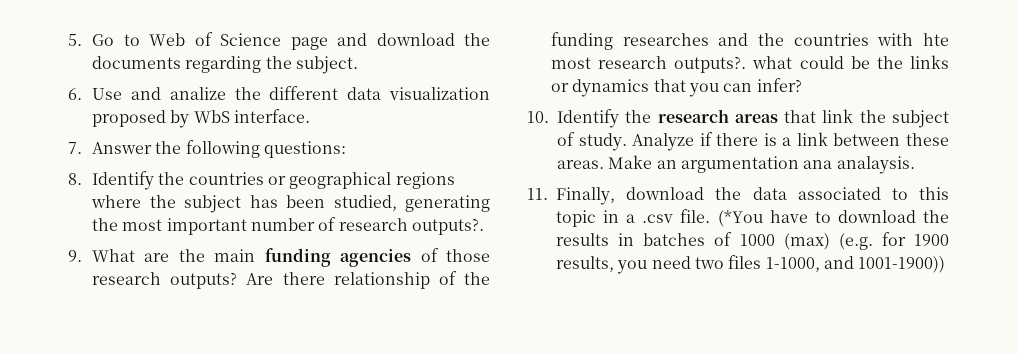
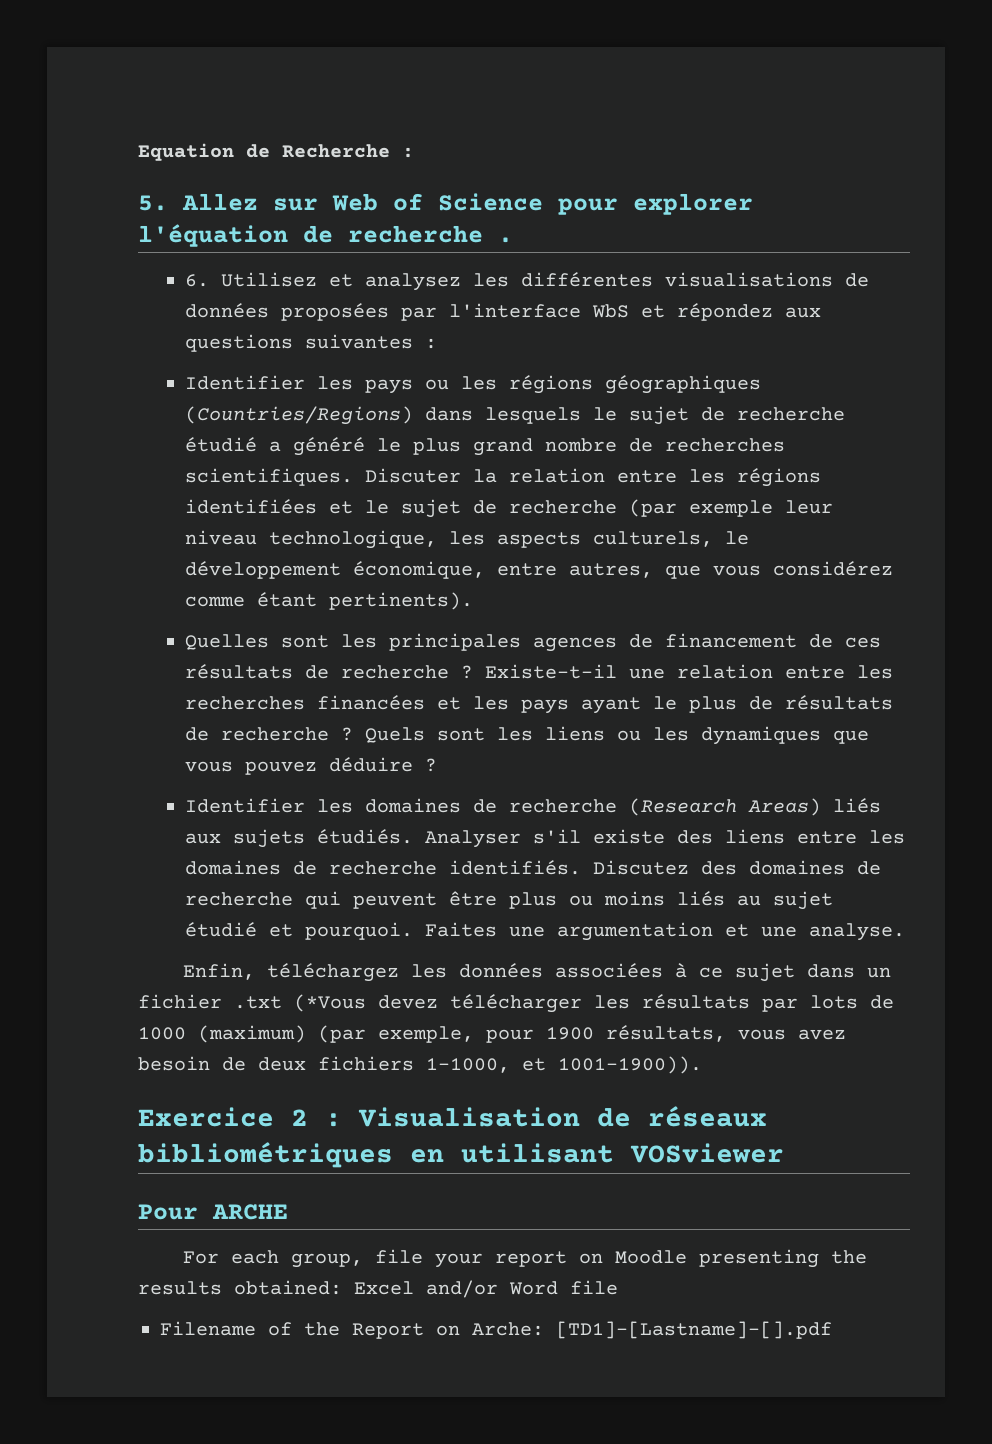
[68,32,490,50] [91,56,358,74] [68,86,490,100] [91,109,310,128] [68,140,346,158] [68,171,455,190] [90,195,490,213] [91,217,484,235] [68,248,490,267] [91,271,491,289] [550,32,950,50] [550,55,949,73] [550,78,802,97] [527,109,949,128] [557,132,949,151] [557,155,915,174] [527,187,950,205] [556,209,949,227] [556,232,949,250] [556,255,946,274] 5. Go to Web of Science page and download the documents regarding the subject. // 6. Use and analize the different data visualization proposed by WbS interface. // 7. Answer the following questions: // 8. Identify the countries or geographical regions where the subject has been studied, generating the most important number of research outputs?. // 9. What are the main funding agencies of those research outputs? Are there relationship of the funding researches and the countries with hte most research outputs?. what could be the links or dynamics that you can infer? // 10. Identify the research areas that link the subject of study. Analyze if there is a link between these areas. Make an argumentation ana analaysis. // 11. Finally, download the data associated to this topic in a .csv file. (*You have to download the results in batches of 1000 (max) (e.g. for 1900 results, you need two files 1-1000, and 1001-1900)) -> [138,143,414,161] [138,193,753,215] [138,224,513,247] [184,272,869,291] [184,303,821,321] [184,334,437,352] [184,375,761,394] [184,406,845,425] [184,437,785,456] [184,468,821,487] [184,499,833,518] [184,530,749,549] [184,561,893,579] [184,592,473,610] [184,633,881,652] [184,664,893,679] [184,695,893,714] [184,726,869,745] [184,757,437,775] [184,798,881,816] [184,829,905,848] [184,860,881,875] [184,891,833,910] [184,922,905,941] [182,963,891,982] [138,994,894,1013] [138,1025,846,1043] [138,1056,702,1074] [138,1106,767,1127] [138,1142,784,1168] [138,1204,288,1220] [182,1249,867,1268] [138,1280,618,1298] [160,1321,832,1339] Equation de Recherche : // 5. Allez sur Web of Science pour explorer l'équation de recherche . // 6. Utilisez et analysez les différentes visualisations de données proposées par l'interface WbS et répondez aux questions suivantes : // Identifier les pays ou les régions géographiques (Countries/Regions) dans lesquels le sujet de recherche étudié a généré le plus grand nombre de recherches scientifiques. Discuter la relation entre les régions identifiées et le sujet de recherche (par exemple leur niveau technologique, les aspects culturels, le développement économique, entre autres, que vous considérez comme étant pertinents). // Quelles sont les principales agences de financement de ces résultats de recherche ? Existe-t-il une relation entre les recherches financées et les pays ayant le plus de résultats de recherche ? Quels sont les liens ou les dynamiques que vous pouvez déduire ? // Identifier les domaines de recherche (Research Areas) liés aux sujets étudiés. Analyser s'il existe des liens entre les domaines de recherche identifiés. Discutez des domaines de recherche qui peuvent être plus ou moins liés au sujet étudié et pourquoi. Faites une argumentation et une analyse. // Enfin, téléchargez les données associées à ce sujet dans un fichier .txt (*Vous devez télécharger les résultats par lots de 1000 (maximum) (par exemple, pour 1900 résultats, vous avez besoin de deux fichiers 1-1000, et 1001-1900)). // Exercice 2 : Visualisation de réseaux bibliométriques en utilisant VOSviewer // Pour ARCHE // For each group, file your report on Moodle presenting the results obtained: Excel and/or Word file // Filename of the Report on Arche: [TD1]-[Lastname]-[].pdf

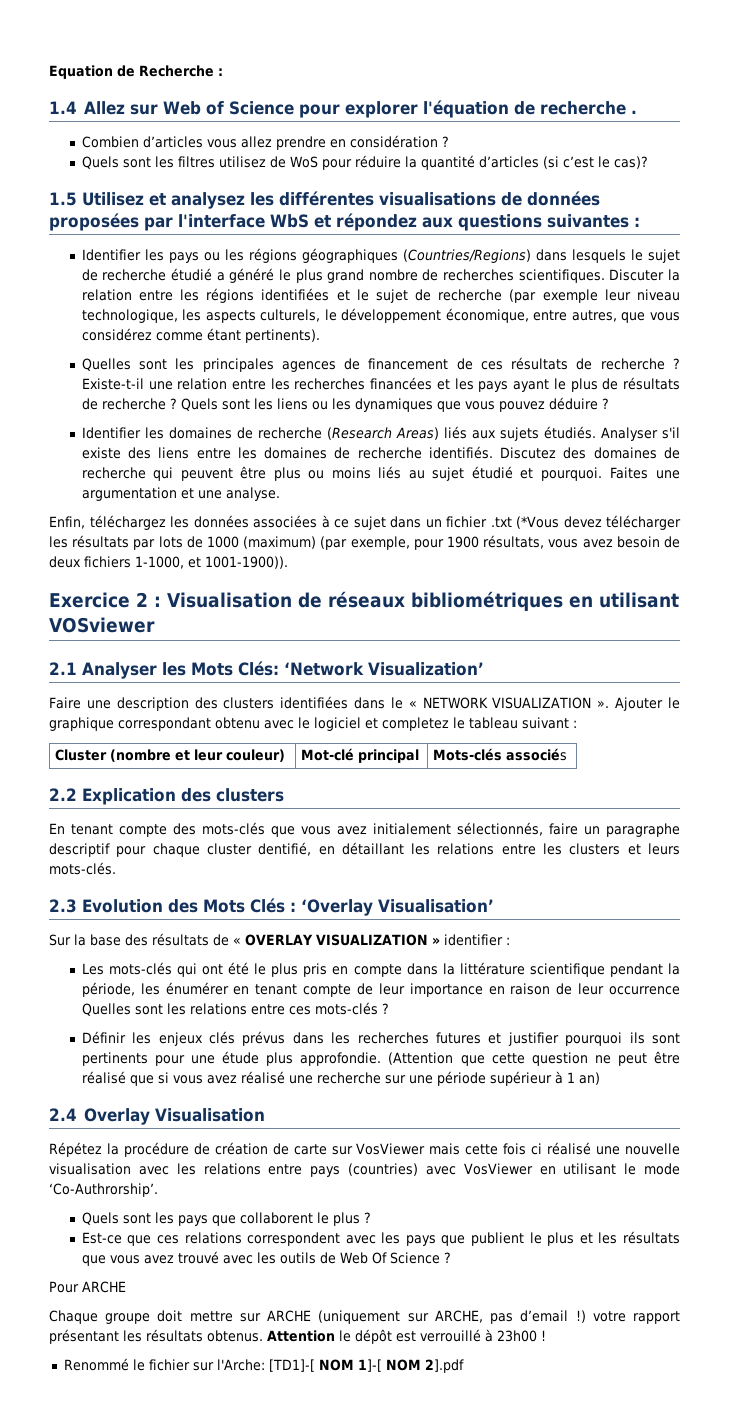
[138,195,168,211] 5. -> [49,101,77,114] 1.4
[184,274,209,287] 6. -> [81,135,449,150] [81,155,648,170] [49,192,77,206] Combien d’articles vous allez prendre en considération ? // Quels sont les filtres utilisez de WoS pour réduire la quantité d’articles (si c’est le cas)? // 1.5
[138,1204,288,1220] [182,1249,867,1268] [138,1280,618,1298] [160,1321,832,1339] Pour ARCHE // For each group, file your report on Moodle presenting the results obtained: Excel and/or Word file // Filename of the Report on Arche: [TD1]-[Lastname]-[].pdf -> [49,661,484,679] [49,696,681,711] [49,717,577,731] [55,749,286,762] [301,748,420,763] [433,748,568,761] [49,788,284,805] [49,822,680,837] [49,842,680,857] [49,862,116,875] [49,898,494,916] [49,933,510,946] [81,962,680,977] [81,982,680,997] [81,1002,389,1016] [81,1031,681,1046] [81,1051,680,1066] [81,1071,600,1086] [49,1108,265,1125] [49,1142,680,1157] [49,1163,680,1177] [49,1183,158,1197] [81,1212,371,1226] [81,1231,680,1246] [81,1251,451,1266] [49,1281,126,1293] [49,1310,681,1324] [49,1329,546,1344] [63,1358,464,1373] 2.1 Analyser les Mots Clés: ‘Network Visualization’ // Faire une description des clusters identifiées dans le « NETWORK VISUALIZATION ». Ajouter le graphique correspondant obtenu avec le logiciel et completez le tableau suivant : // Cluster (nombre et leur couleur) | Mot-clé principal | Mots-clés associés // 2.2 Explication des clusters // En tenant compte des mots-clés que vous avez initialement sélectionnés, faire un paragraphe descriptif pour chaque cluster dentifié, en détaillant les relations entre les clusters et leurs mots-clés. // 2.3 Evolution des Mots Clés : ‘Overlay Visualisation’ // Sur la base des résultats de « OVERLAY VISUALIZATION » identifier : // Les mots-clés qui ont été le plus pris en compte dans la littérature scientifique pendant la période, les énumérer en tenant compte de leur importance en raison de leur occurrence Quelles sont les relations entre ces mots-clés ? // Définir les enjeux clés prévus dans les recherches futures et justifier pourquoi ils sont pertinents pour une étude plus approfondie. (Attention que cette question ne peut être réalisé que si vous avez réalisé une recherche sur une période supérieur à 1 an) // 2.4 Overlay Visualisation // Répétez la procédure de création de carte sur VosViewer mais cette fois ci réalisé une nouvelle visualisation avec les relations entre pays (countries) avec VosViewer en utilisant le mode ‘Co-Authrorship’. // Quels sont les pays que collaborent le plus ? // Est-ce que ces relations correspondent avec les pays que publient le plus et les résultats que vous avez trouvé avec les outils de Web Of Science ? // Pour ARCHE // Chaque groupe doit mettre sur ARCHE (uniquement sur ARCHE, pas d’email !) votre rapport présentant les résultats obtenus. Attention le dépôt est verrouillé à 23h00 ! // Renommé le fichier sur l'Arche: [TD1]-[ NOM 1]-[ NOM 2].pdf

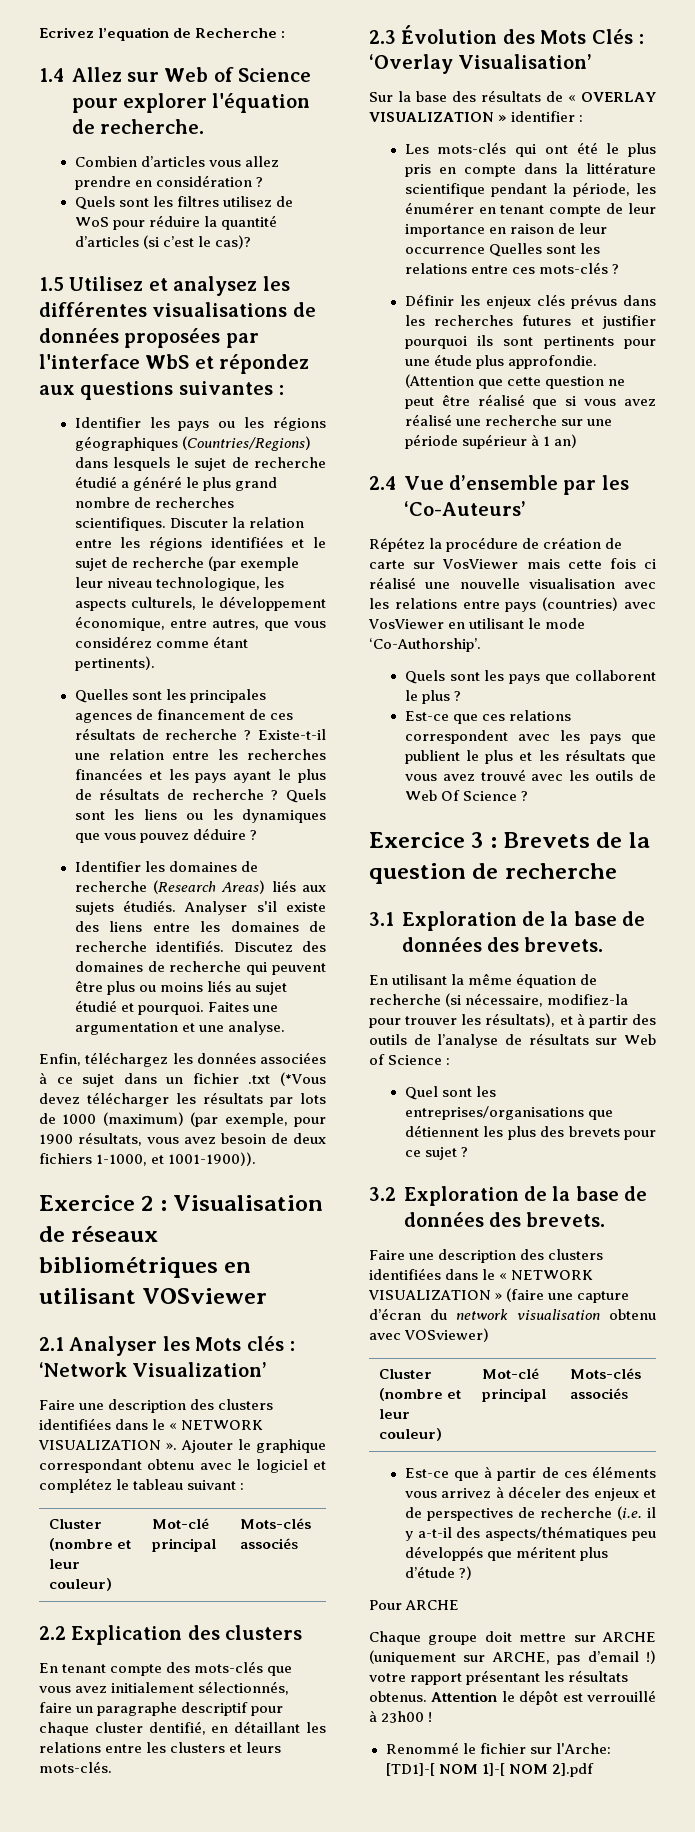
[49,65,113,79] Equation -> [39,27,170,41] Ecrivez l’equation
[539,101,637,115] recherche . -> [99,119,204,134] recherche.
[238,661,279,676] Clés: -> [246,1336,295,1351] clés :
[382,717,449,731] completez -> [39,1478,112,1493] complétez
[82,899,163,913] Evolution -> [401,25,498,44] Évolution
[83,1108,265,1125] Overlay Visualisation -> [403,475,629,495] [403,501,526,516] Vue d’ensemble par les ‘Co-Auteurs’
[49,1183,158,1197] ‘Co-Authrorship’. -> [369,638,481,652] ‘Co-Authorship’.
(451, 1257) none -> [369,832,650,848] [369,863,617,884] [369,911,646,931] [401,937,604,952] [369,973,598,988] [369,993,629,1007] [369,1013,656,1028] [369,1033,656,1048] [369,1054,451,1065] [404,1086,496,1100] [404,1106,613,1120] [404,1125,656,1140] [404,1147,468,1160] [369,1186,648,1206] [403,1212,606,1227] [369,1249,604,1263] [369,1268,594,1280] [368,1288,630,1303] [369,1308,656,1320] [369,1328,490,1342] [378,1369,432,1379] [378,1388,461,1401] [378,1409,410,1419] [378,1428,442,1441] [481,1368,539,1379] [481,1388,546,1402] [569,1368,641,1379] [569,1388,628,1399] [404,1466,656,1481] [404,1486,656,1501] [404,1506,656,1521] [404,1526,656,1541] [404,1546,608,1561] [404,1566,472,1580] // Exercice 3 : Brevets de la question de recherche // 3.1 Exploration de la base de données des brevets. // En utilisant la même équation de recherche (si nécessaire, modifiez-la pour trouver les résultats), et à partir des outils de l’analyse de résultats sur Web of Science : // Quel sont les entreprises/organisations que détiennent les plus des brevets pour ce sujet ? // 3.2 Exploration de la base de données des brevets. // Faire une description des clusters identifiées dans le « NETWORK VISUALIZATION » (faire une capture d’écran du network visualisation obtenu avec VOSviewer) // Cluster (nombre et leur couleur) | Mot-clé principal | Mots-clés associés // Est-ce que à partir de ces éléments vous arrivez à déceler des enjeux et de perspectives de recherche (i.e. il y a-t-il des aspects/thématiques peu développés que méritent plus d’étude ?)

